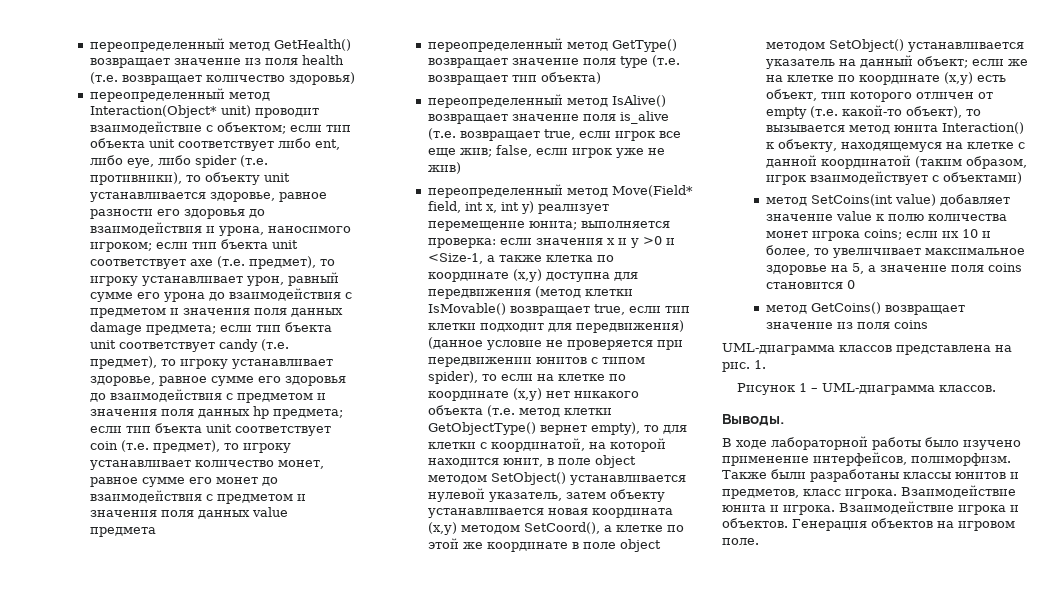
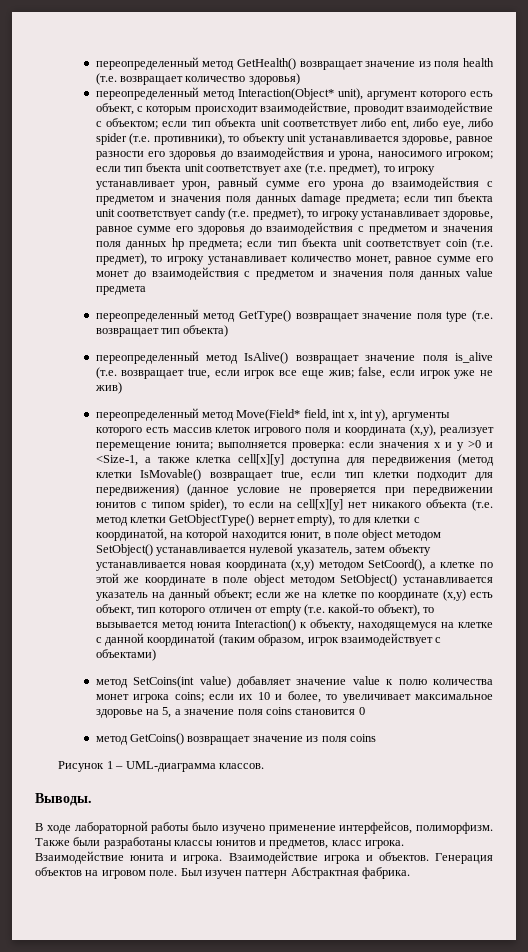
[220,105,251,117] unit) -> [337,88,493,100] [95,102,351,115] unit), аргумент которого есть объект, с которым происходит взаимодействие,
[520,201,534,214] y) -> [375,409,450,421] [95,424,437,436] y), аргументы которого есть массив клеток игрового поля и координата (x,y),
[596,255,614,262] [427,269,542,282] по координате (х,у) -> [238,454,285,466] cell[x][y]
[557,374,626,381] [427,388,542,401] клетке по координате (х,у) -> [297,499,344,511] cell[x][y]
[722,343,1012,355] [722,360,766,372] // UML-диаграмма классов представлена на рис. 1. -> (376, 738) none
(759, 541) none -> [180,867,410,879] Был изучен паттерн Абстрактная фабрика.

